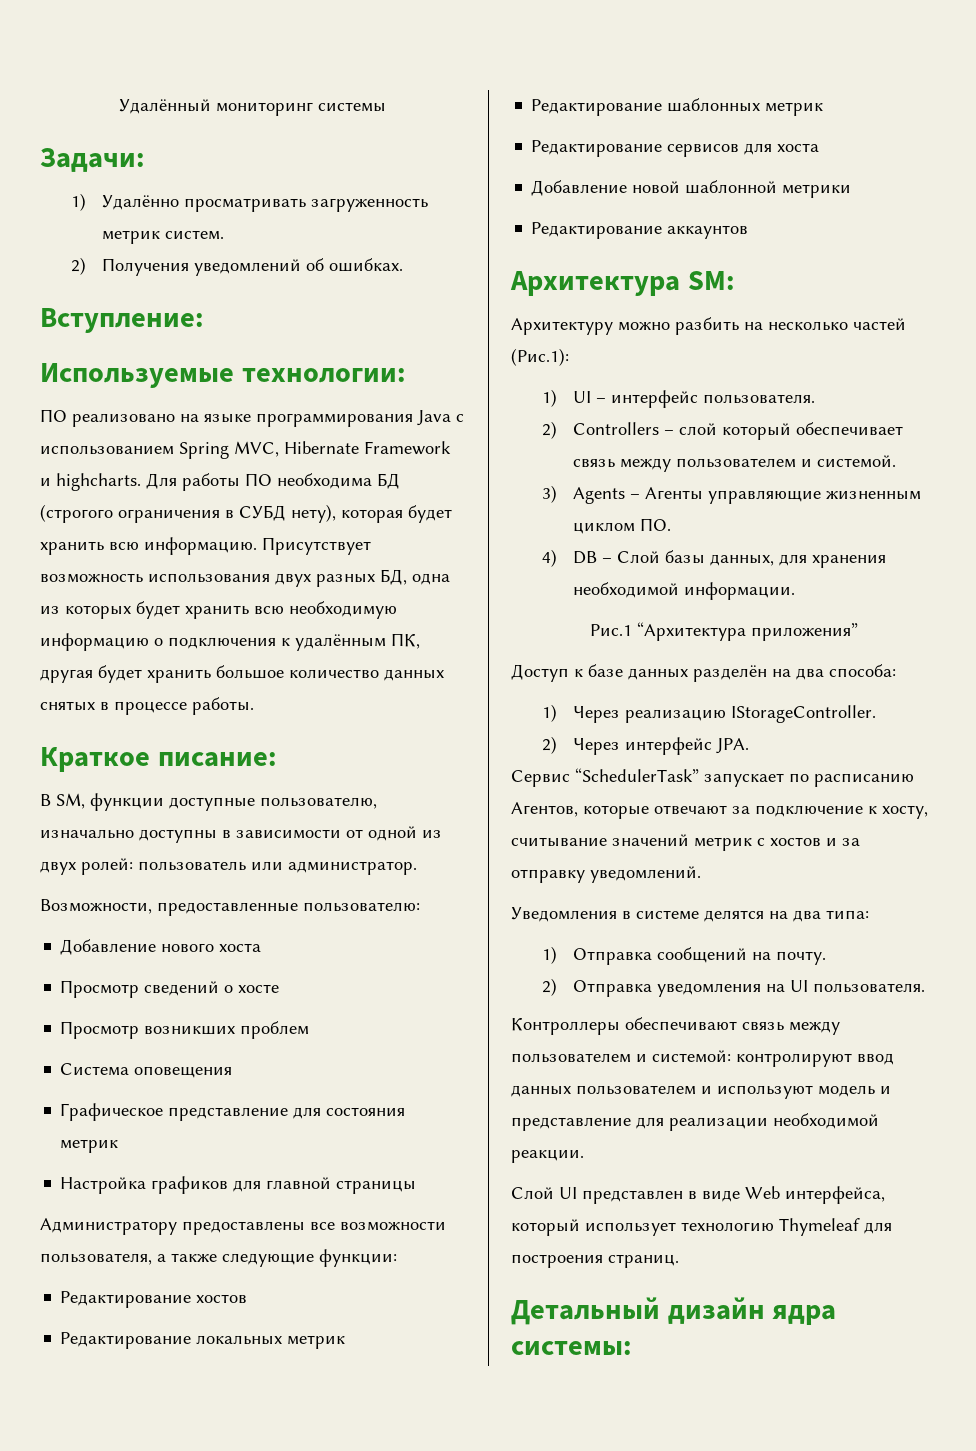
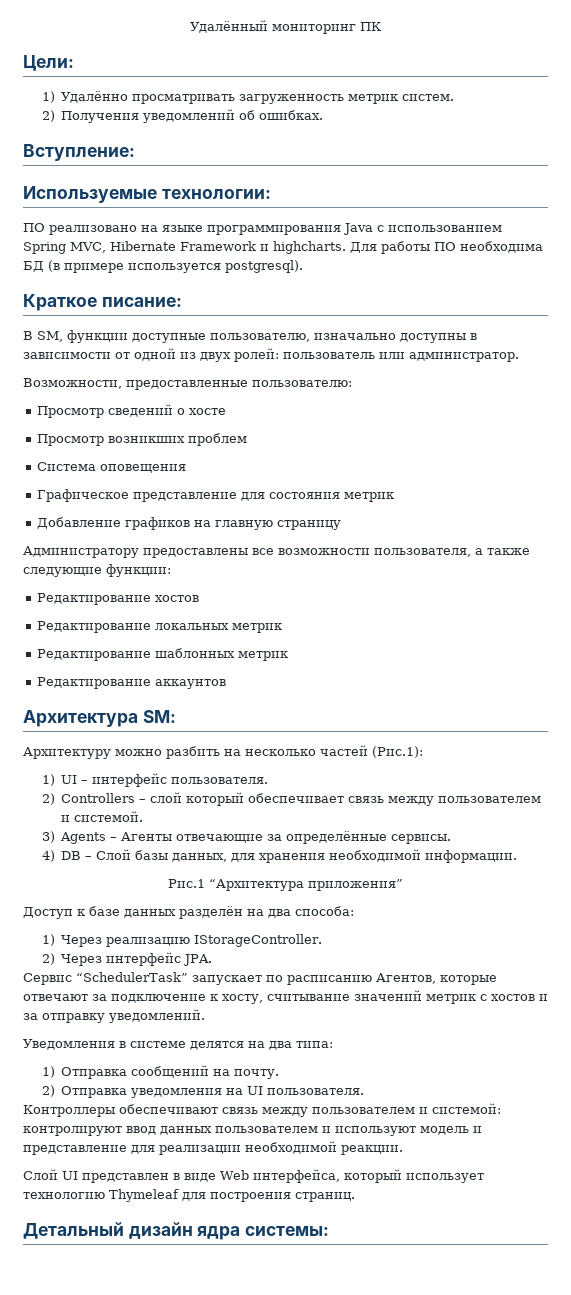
[318,102,386,112] [40,148,145,172] системы // Задачи: -> [360,22,381,31] [23,55,74,71] ПК // Цели:
[40,504,452,523] [40,537,371,555] [40,569,450,587] [40,601,397,619] [40,633,420,651] [40,665,444,683] [40,697,254,715] (строгого ограничения в СУБД нету), которая будет хранить всю информацию. Присутствует возможность использования двух разных БД, одна из которых будет хранить всю необходимую информацию о подключения к удалённым ПК, другая будет хранить большое количество данных снятых в процессе работы. -> [48,260,303,273] (в примере используется postgresql).
[60,939,262,955] // Добавление нового хоста -> (352, 383) none
[60,1176,417,1194] Настройка графиков для главной страницы -> [36,517,341,530] Добавление графиков на главную страницу
[531,140,820,157] [531,180,852,198] // Редактирование сервисов для хоста // Добавление новой шаблонной метрики -> (288, 656) none
[707,490,921,504] [572,518,671,534] управляющие жизненным циклом ПО. -> [176,831,452,844] отвечающие за определённые сервисы.

